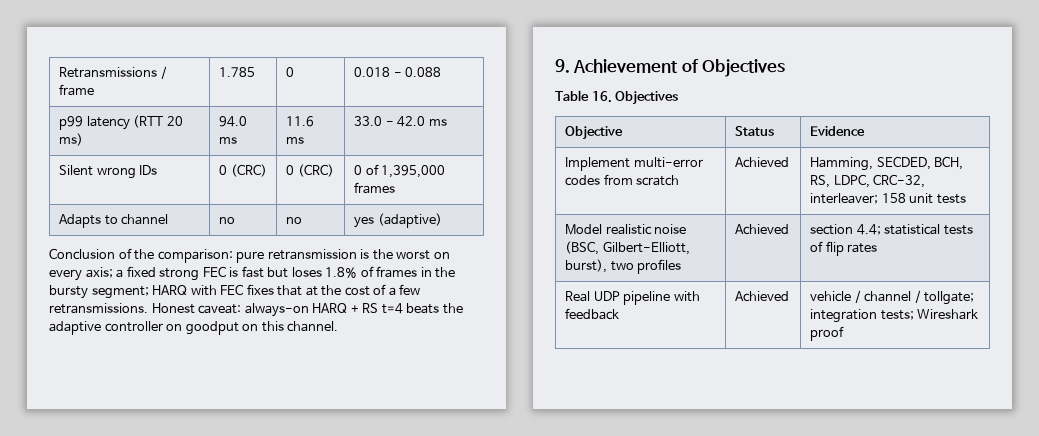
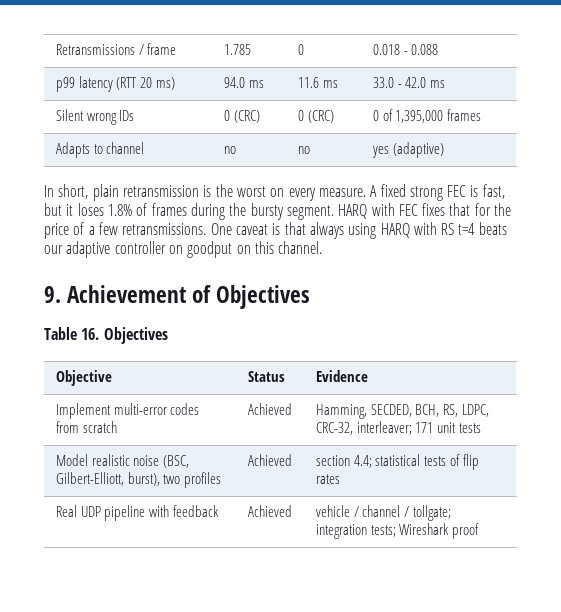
[49,248,265,263] Conclusion of the comparison: pure -> [44,184,119,201] In short, plain
[85,267,124,278] axis; a -> [318,185,378,197] measure. A
[241,266,289,278] fast but -> [482,184,505,199] [44,203,74,216] fast, but it
[420,267,432,277] in -> [190,203,225,220] during
[91,286,149,299] segment; -> [286,205,334,220] segment.
[305,285,370,296] at the cost -> [474,203,512,216] [44,223,69,239] for the price
[151,303,359,317] Honest caveat: always-on HARQ + -> [210,222,437,239] One caveat is that always using HARQ with
[442,303,463,314] the -> [44,245,63,254] our
[881,193,906,203] 158 -> [415,422,434,433] 171

